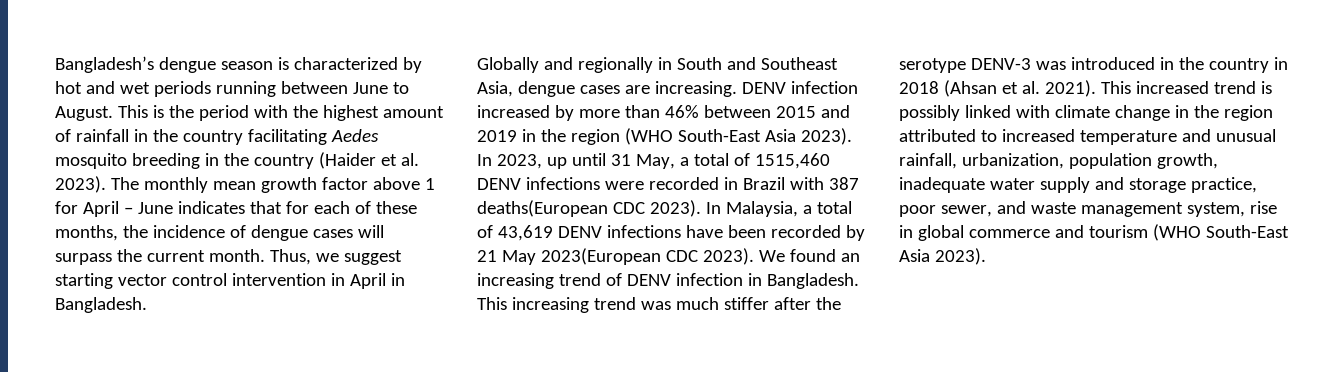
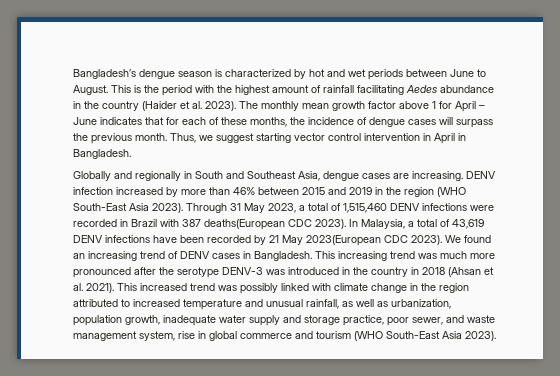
[215,81,276,97] running -> (403, 74) none
[133,129,379,145] [55,153,200,169] in the country facilitating Aedes mosquito breeding -> [357,85,494,95] facilitating Aedes abundance
[146,250,205,262] current -> [91,133,132,144] previous
[477,153,830,169] In 2023, up until 31 May, a total of 1515,460 -> [186,203,387,213] Through 31 May 2023, a total of 1,515,460
[675,273,743,286] infection -> [212,253,240,259] cases
[723,297,769,310] stiffer -> [470,253,495,259] [73,267,131,278] more pronounced
[1260,81,1272,94] is -> [218,285,237,291] was
(957, 161) none -> [342,299,388,307] as well as

